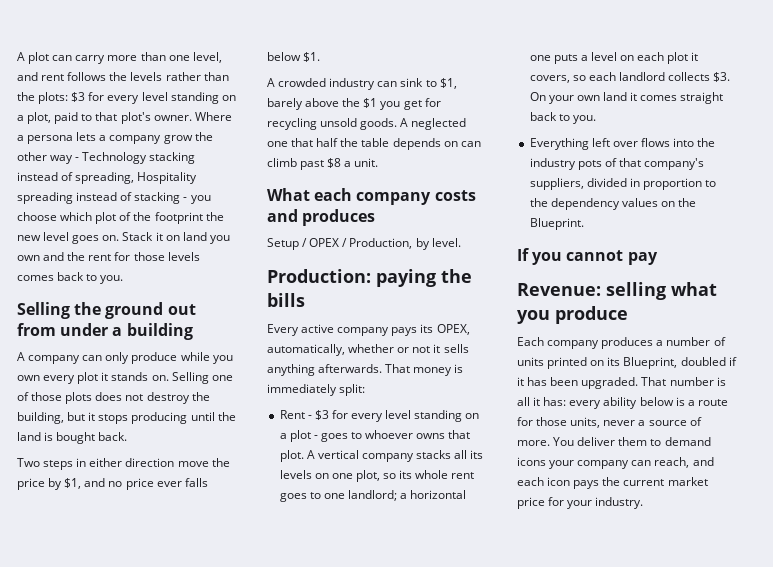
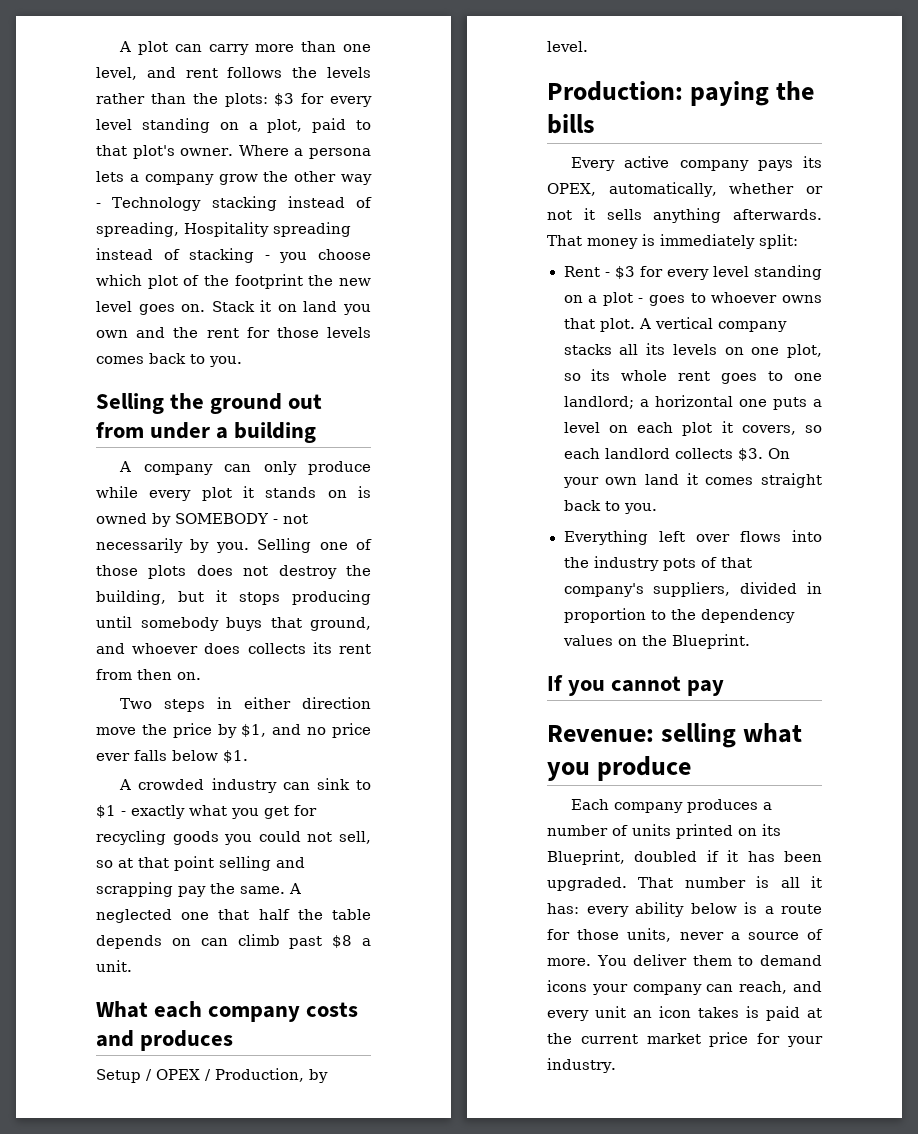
[212,355,233,364] [17,375,40,381] you own -> (138, 492) none
[151,375,169,381] on. -> [327,486,371,498] [96,513,308,527] [96,538,249,553] on is owned by SOMEBODY - not necessarily by you.
[217,412,236,421] [17,432,128,444] the land is bought back. -> [140,617,371,631] [96,642,371,654] [96,669,201,680] somebody buys that ground, and whoever does collects its rent from then on.
[439,78,457,89] [267,98,441,110] [267,118,398,130] $1, barely above the $1 you get for recycling unsold goods. -> [96,805,317,819] [96,830,371,845] [96,856,305,871] [96,882,285,897] $1 - exactly what you get for recycling goods you could not sell, so at that point selling and scrapping pay the same.
[517,477,600,489] each icon pays -> [547,1006,822,1021] every unit an icon takes is paid at

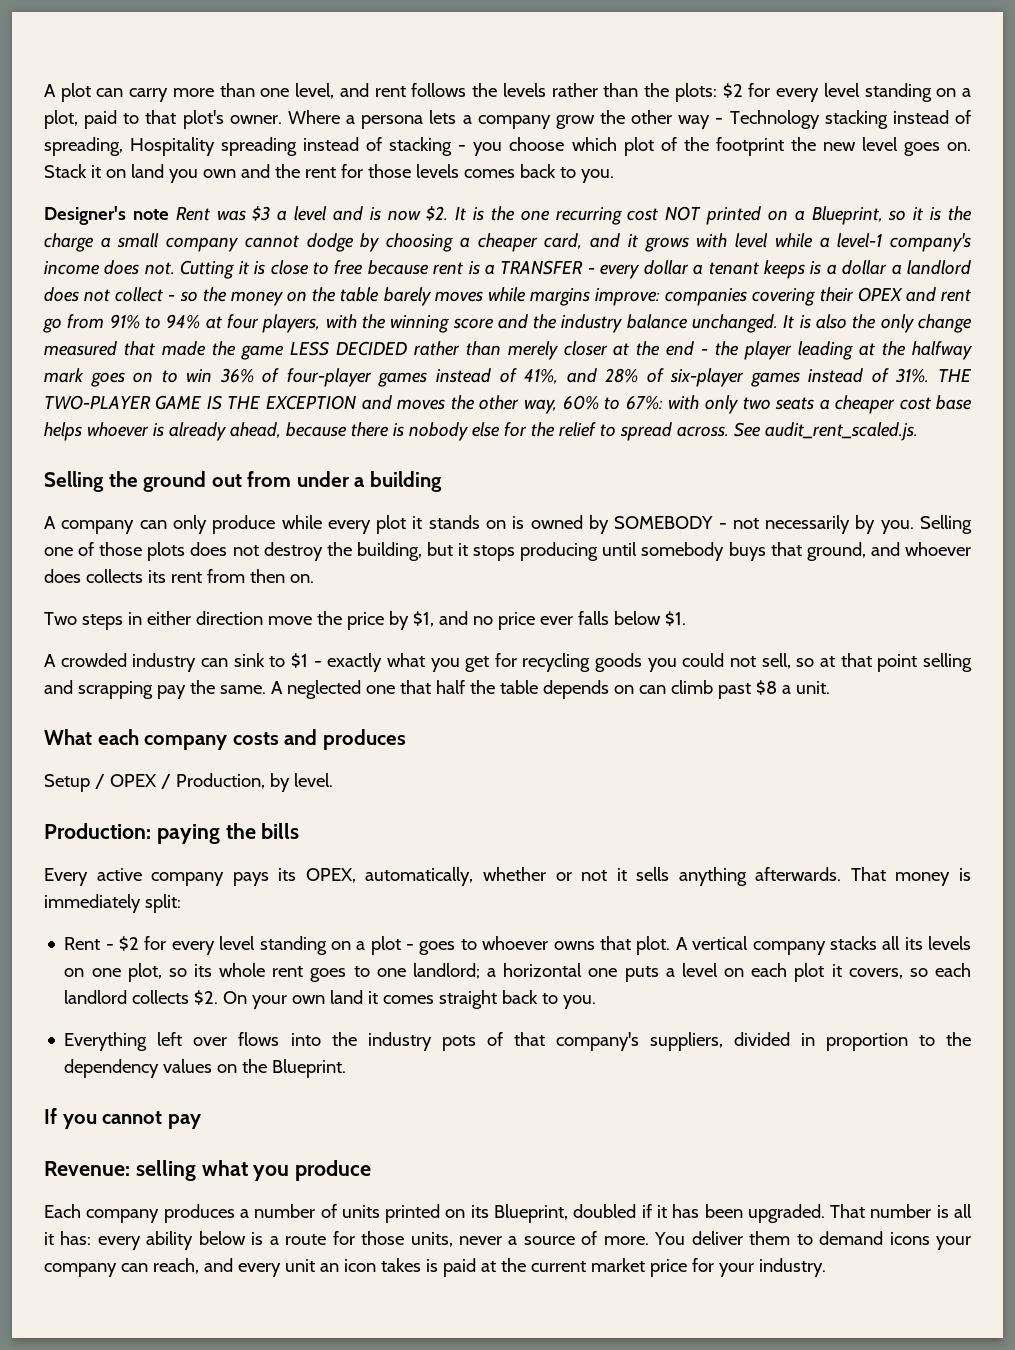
[274,93,295,106] $3 -> [722,83,743,98] $2
(242, 361) none -> [44,206,973,225] [44,233,971,252] [44,260,971,279] [44,287,971,306] [43,314,973,333] [44,341,973,360] [44,368,972,387] [44,395,972,414] [44,422,918,441] // Designer's note Rent was $3 a level and is now $2. It is the one recurring cost NOT printed on a Blueprint, so it is the charge a small company cannot dodge by choosing a cheaper card, and it grows with level while a level-1 company's income does not. Cutting it is close to free because rent is a TRANSFER - every dollar a tenant keeps is a dollar a landlord does not collect - so the money on the table barely moves while margins improve: companies covering their OPEX and rent go from 91% to 94% at four players, with the winning score and the industry balance unchanged. It is also the only change measured that made the game LESS DECIDED rather than merely closer at the end - the player leading at the halfway mark goes on to win 36% of four-player games instead of 41%, and 28% of six-player games instead of 31%. THE TWO-PLAYER GAME IS THE EXCEPTION and moves the other way, 60% to 67%: with only two seats a cheaper cost base helps whoever is already ahead, because there is nobody else for the relief to spread across. See audit_rent_scaled.js.
[614,266,635,279] $3 -> [119,936,140,951] $2
[737,448,763,461] $3. -> [194,990,219,1005] $2.

